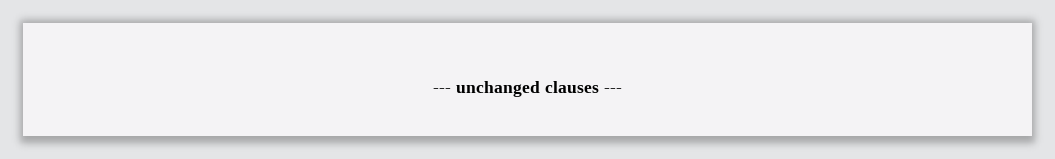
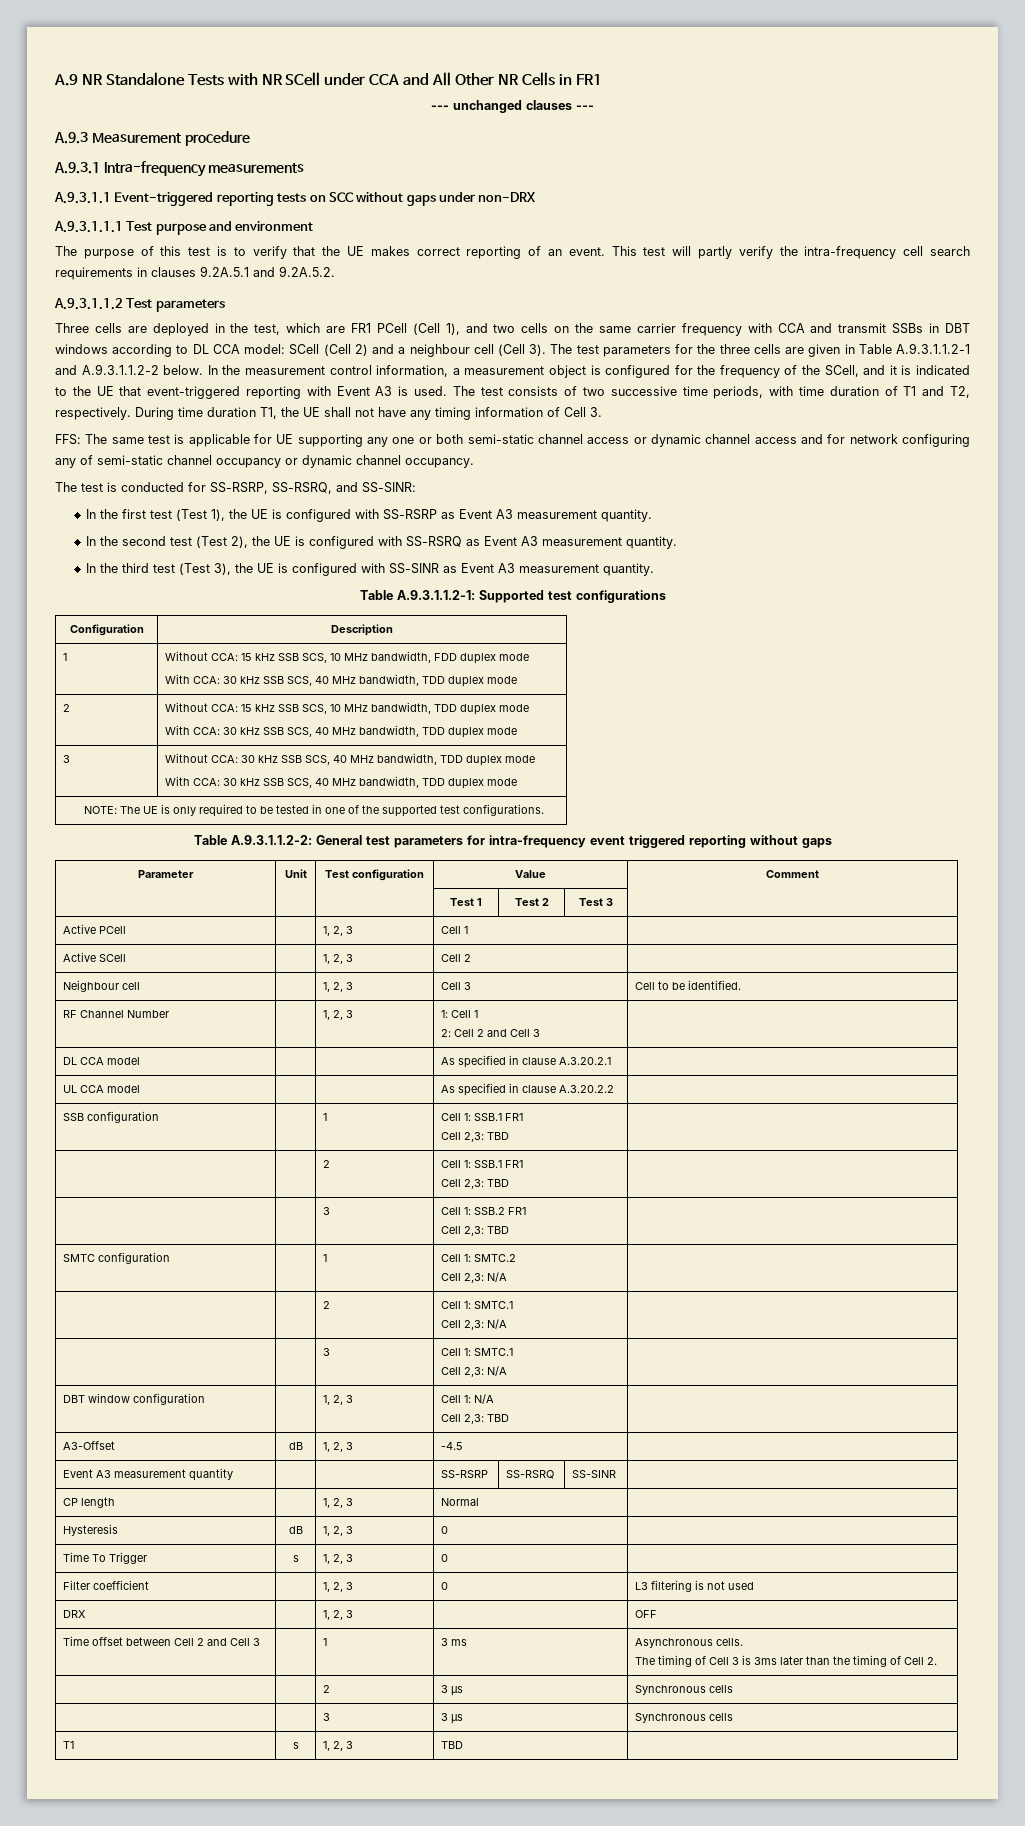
[433,81,622,97] --- unchanged clauses --- -> [54,72,602,86] [431,100,594,113] [54,131,250,146] [54,161,305,177] [54,192,537,206] [54,221,314,235] [55,246,970,259] [55,266,335,280] [54,298,225,312] [55,323,971,336] [55,343,971,357] [55,364,971,378] [55,386,970,399] [55,407,602,420] [55,434,970,447] [55,455,474,468] [55,482,416,494] [86,509,653,522] [86,536,678,549] [86,563,655,576] [359,590,666,603] [69,624,144,636] [331,624,393,636] [63,653,68,661] [165,651,530,664] [165,674,518,687] [63,704,71,712] [165,702,530,715] [165,725,518,738] [63,755,71,763] [165,753,536,766] [165,776,518,789] [84,804,545,817] [193,835,832,848] [138,870,194,878] [284,869,307,878] [325,869,424,881] [515,870,546,878] [766,870,819,878] [450,898,482,906] [514,898,549,906] [579,898,613,906] [63,924,127,934] [323,926,354,936] [441,926,469,934] [63,952,127,962] [323,954,354,964] [441,954,472,962] [63,980,141,992] [323,982,354,992] [441,982,472,990] [635,980,742,990] [63,1010,170,1018] [323,1010,354,1020] [441,1010,479,1018] [441,1029,541,1037] [63,1057,141,1065] [441,1055,612,1068] [63,1085,141,1093] [441,1083,615,1096] [63,1111,160,1123] [323,1113,328,1121] [441,1113,524,1121] [441,1132,510,1142] [323,1160,331,1168] [441,1160,524,1168] [441,1179,510,1189] [323,1207,331,1215] [441,1207,527,1215] [441,1226,510,1236] [63,1252,171,1264] [323,1254,328,1262] [441,1254,517,1262] [441,1272,508,1283] [323,1301,331,1309] [441,1301,514,1309] [441,1319,508,1330] [323,1348,331,1356] [441,1348,514,1356] [441,1366,508,1377] [63,1393,206,1405] [323,1395,354,1405] [441,1394,495,1404] [441,1414,510,1424] [63,1441,116,1450] [288,1442,303,1450] [323,1442,354,1452] [441,1442,464,1450] [63,1468,234,1481] [441,1470,489,1478] [506,1470,555,1479] [572,1470,617,1478] [63,1497,116,1508] [323,1498,354,1508] [441,1498,480,1506] [63,1524,119,1536] [288,1526,303,1534] [323,1526,354,1536] [441,1526,449,1534] [63,1552,148,1564] [292,1555,299,1562] [323,1554,354,1564] [441,1554,449,1562] [63,1580,150,1590] [323,1582,354,1592] [441,1582,449,1590] [635,1580,755,1592] [63,1610,87,1618] [323,1610,354,1620] [635,1610,658,1618] [63,1636,261,1646] [323,1638,328,1646] [441,1638,468,1646] [635,1638,744,1648] [635,1655,938,1667] [323,1685,331,1693] [441,1685,464,1696] [635,1685,734,1695] [323,1713,331,1721] [441,1713,464,1724] [635,1713,734,1723] [63,1741,75,1749] [292,1742,299,1749] [323,1741,354,1751] [441,1741,464,1749] A.9 NR Standalone Tests with NR SCell under CCA and All Other NR Cells in FR1 // --- unchanged clauses --- // A.9.3 Measurement procedure // A.9.3.1 Intra-frequency measurements // A.9.3.1.1 Event-triggered reporting tests on SCC without gaps under non-DRX // A.9.3.1.1.1 Test purpose and environment // The purpose of this test is to verify that the UE makes correct reporting of an event. This test will partly verify the intra-frequency cell search requirements in clauses 9.2A.5.1 and 9.2A.5.2. // A.9.3.1.1.2 Test parameters // Three cells are deployed in the test, which are FR1 PCell (Cell 1), and two cells on the same carrier frequency with CCA and transmit SSBs in DBT windows according to DL CCA model: SCell (Cell 2) and a neighbour cell (Cell 3). The test parameters for the three cells are given in Table A.9.3.1.1.2-1 and A.9.3.1.1.2-2 below. In the measurement control information, a measurement object is configured for the frequency of the SCell, and it is indicated to the UE that event-triggered reporting with Event A3 is used. The test consists of two successive time periods, with time duration of T1 and T2, respectively. During time duration T1, the UE shall not have any timing information of Cell 3. // FFS: The same test is applicable for UE supporting any one or both semi-static channel access or dynamic channel access and for network configuring any of semi-static channel occupancy or dynamic channel occupancy. // The test is conducted for SS-RSRP, SS-RSRQ, and SS-SINR: // In the first test (Test 1), the UE is configured with SS-RSRP as Event A3 measurement quantity. // In the second test (Test 2), the UE is configured with SS-RSRQ as Event A3 measurement quantity. // In the third test (Test 3), the UE is configured with SS-SINR as Event A3 measurement quantity. // Table A.9.3.1.1.2-1: Supported test configurations // Configuration | Description // 1 | Without CCA: 15 kHz SSB SCS, 10 MHz bandwidth, FDD duplex mode // With CCA: 30 kHz SSB SCS, 40 MHz bandwidth, TDD duplex mode // 2 | Without CCA: 15 kHz SSB SCS, 10 MHz bandwidth, TDD duplex mode // With CCA: 30 kHz SSB SCS, 40 MHz bandwidth, TDD duplex mode // 3 | Without CCA: 30 kHz SSB SCS, 40 MHz bandwidth, TDD duplex mode // With CCA: 30 kHz SSB SCS, 40 MHz bandwidth, TDD duplex mode // NOTE: The UE is only required to be tested in one of the supported test configurations. // Table A.9.3.1.1.2-2: General test parameters for intra-frequency event triggered reporting without gaps // Parameter | Unit | Test configuration | Value | Comment // | | | Test 1 | Test 2 | Test 3 | // Active PCell | | 1, 2, 3 | Cell 1 | // Active SCell | | 1, 2, 3 | Cell 2 | // Neighbour cell | | 1, 2, 3 | Cell 3 | Cell to be identified. // RF Channel Number | | 1, 2, 3 | 1: Cell 1 // 2: Cell 2 and Cell 3 | // DL CCA model | | | As specified in clause A.3.20.2.1 | // UL CCA model | | | As specified in clause A.3.20.2.2 | // SSB configuration | | 1 | Cell 1: SSB.1 FR1 // Cell 2,3: TBD | // | | 2 | Cell 1: SSB.1 FR1 // Cell 2,3: TBD | // | | 3 | Cell 1: SSB.2 FR1 // Cell 2,3: TBD | // SMTC configuration | | 1 | Cell 1: SMTC.2 // Cell 2,3: N/A | // | | 2 | Cell 1: SMTC.1 // Cell 2,3: N/A | // | | 3 | Cell 1: SMTC.1 // Cell 2,3: N/A | // DBT window configuration | | 1, 2, 3 | Cell 1: N/A // Cell 2,3: TBD | // A3-Offset | dB | 1, 2, 3 | -4.5 | // Event A3 measurement quantity | | | SS-RSRP | SS-RSRQ | SS-SINR | // CP length | | 1, 2, 3 | Normal | // Hysteresis | dB | 1, 2, 3 | 0 | // Time To Trigger | s | 1, 2, 3 | 0 | // Filter coefficient | | 1, 2, 3 | 0 | L3 filtering is not used // DRX | | 1, 2, 3 | | OFF // Time offset between Cell 2 and Cell 3 | | 1 | 3 ms | Asynchronous cells. // The timing of Cell 3 is 3ms later than the timing of Cell 2. // | | 2 | 3 μs | Synchronous cells // | | 3 | 3 μs | Synchronous cells // T1 | s | 1, 2, 3 | TBD |

